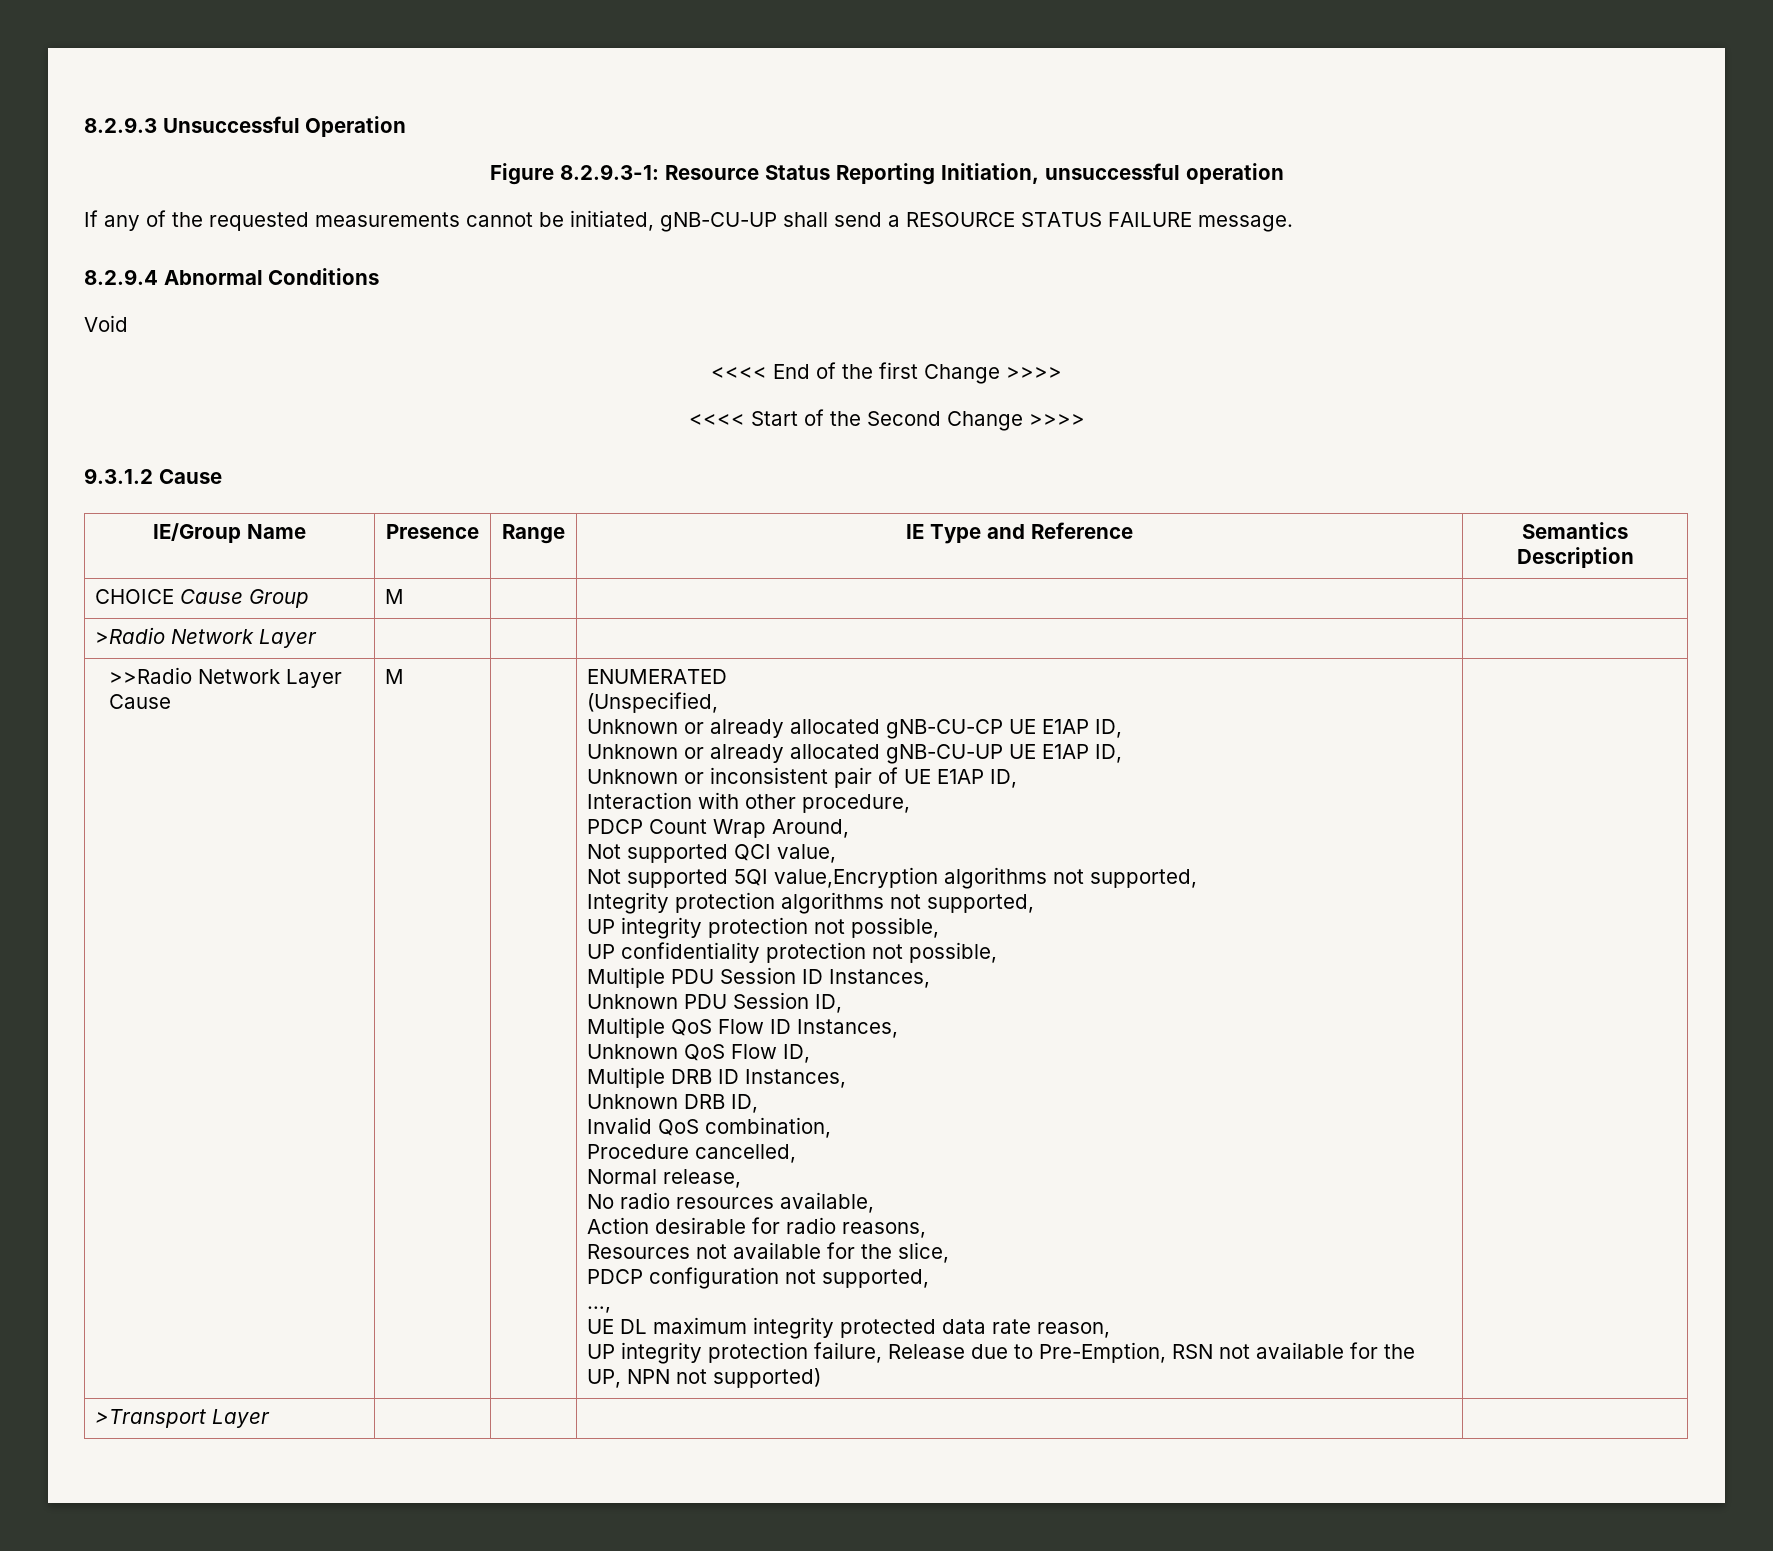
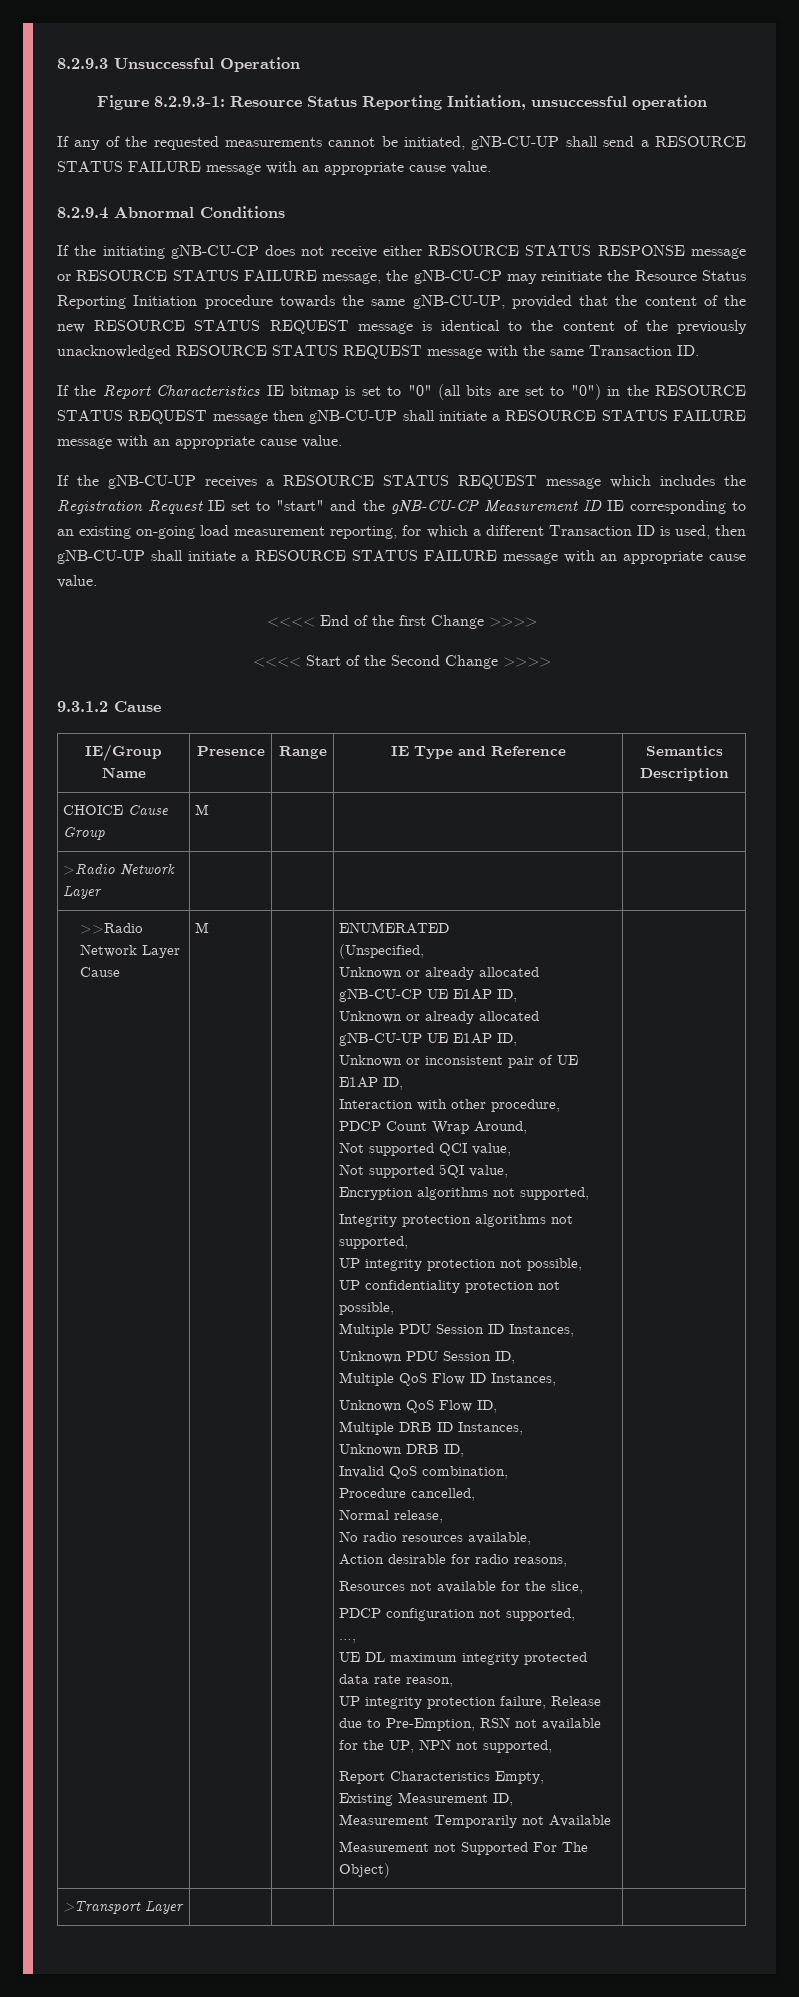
[1198,215,1293,232] [84,268,380,285] [84,315,128,332] message. // 8.2.9.4 Abnormal Conditions // Void -> [206,161,491,175] [57,206,285,219] [57,245,746,259] [57,270,746,284] [57,295,746,309] [57,320,747,334] [57,345,699,359] [57,384,747,400] [57,410,746,424] [57,435,342,449] [57,475,746,489] [57,499,747,514] [57,525,746,539] [57,550,747,564] [57,575,97,588] message with an appropriate cause value. // 8.2.9.4 Abnormal Conditions // If the initiating gNB-CU-CP does not receive either RESOURCE STATUS RESPONSE message or RESOURCE STATUS FAILURE message, the gNB-CU-CP may reinitiate the Resource Status Reporting Initiation procedure towards the same gNB-CU-UP, provided that the content of the new RESOURCE STATUS REQUEST message is identical to the content of the previously unacknowledged RESOURCE STATUS REQUEST message with the same Transaction ID. // If the Report Characteristics IE bitmap is set to "0" (all bits are set to "0") in the RESOURCE STATUS REQUEST message then gNB-CU-UP shall initiate a RESOURCE STATUS FAILURE message with an appropriate cause value. // If the gNB-CU-UP receives a RESOURCE STATUS REQUEST message which includes the Registration Request IE set to "start" and the gNB-CU-CP Measurement ID IE corresponding to an existing on-going load measurement reporting, for which a different Transaction ID is used, then gNB-CU-UP shall initiate a RESOURCE STATUS FAILURE message with an appropriate cause value.
[774,867,939,888] value,Encryption -> [469,1165,509,1178] [339,1187,414,1200] value, // Encryption
[713,1368,822,1388] supported) -> [483,1740,553,1753] [339,1771,545,1784] [339,1792,514,1806] [339,1814,612,1828] [339,1841,589,1855] [339,1863,391,1878] supported, // Report Characteristics Empty, // Existing Measurement ID, // Measurement Temporarily not Available // Measurement not Supported For The Object)

